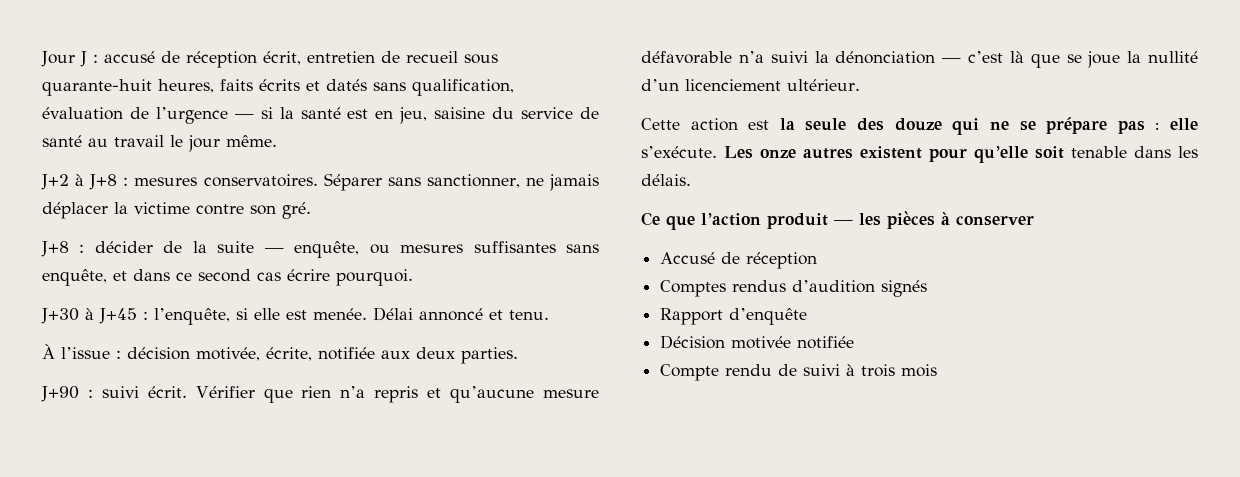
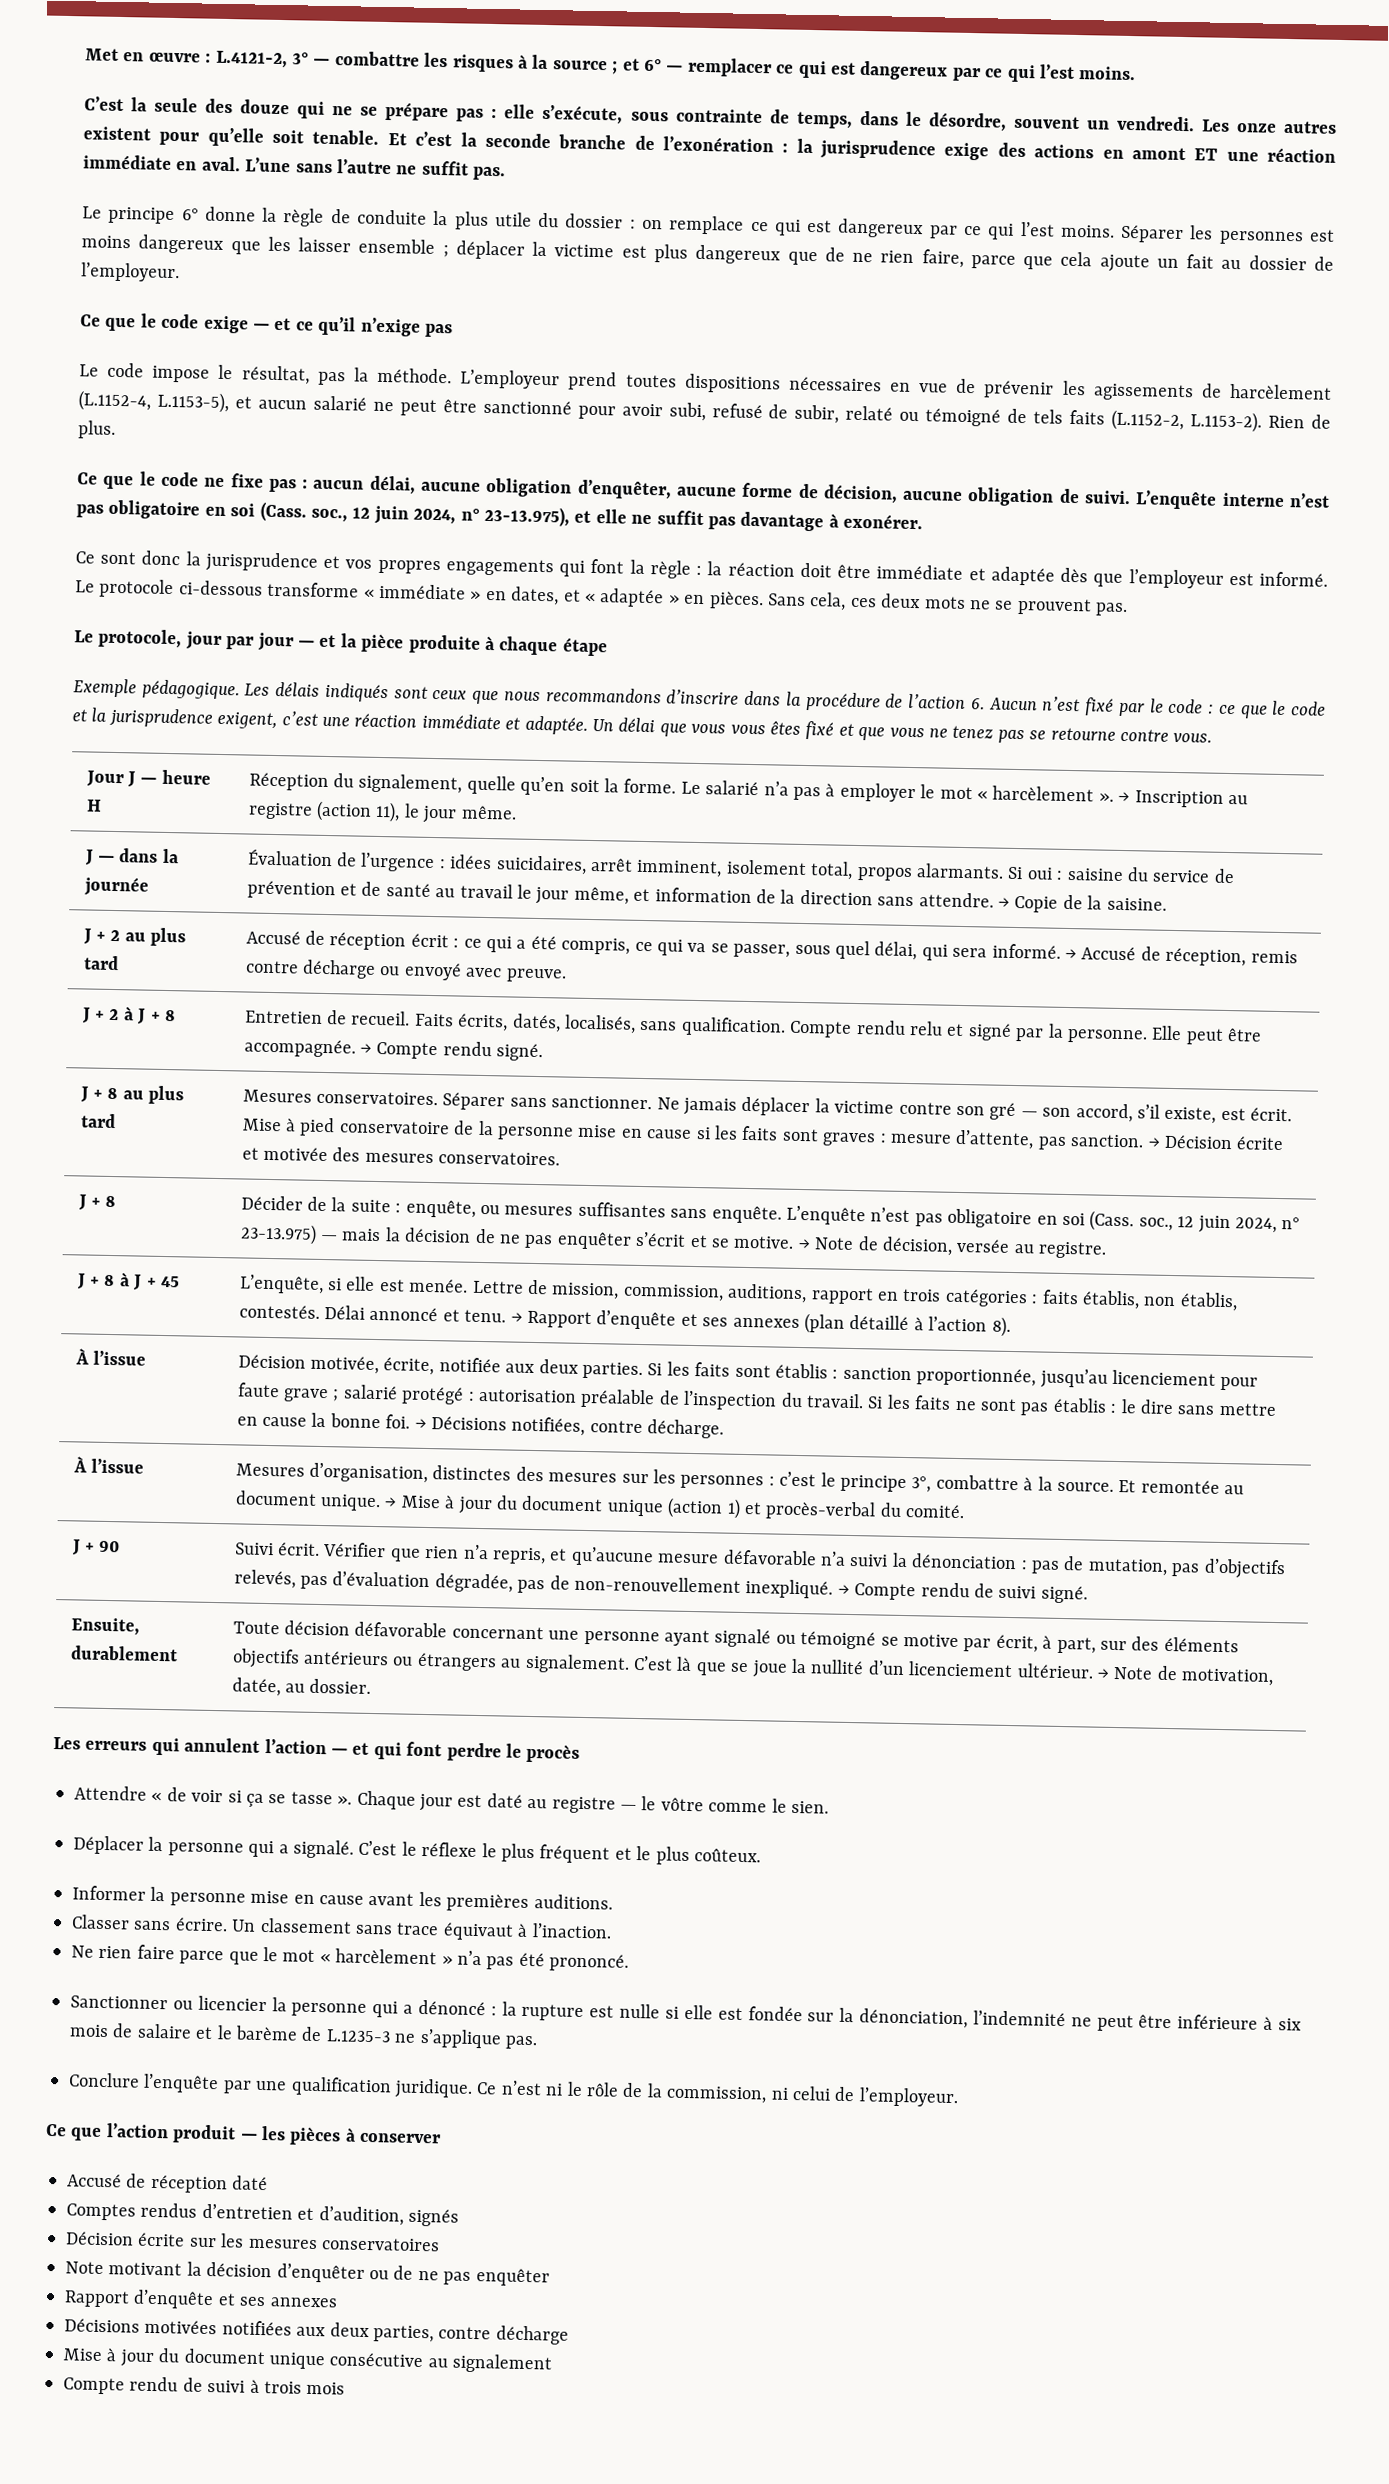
[41,51,498,68] [42,79,514,96] [42,107,599,124] [42,135,277,152] [41,173,600,191] [42,202,311,219] [41,241,599,258] [42,269,413,286] [41,307,549,325] [42,344,518,364] [41,386,599,403] [641,51,1198,68] [641,79,860,91] [641,118,770,131] Jour J : accusé de réception écrit, entretien de recueil sous quarante-huit heures, faits écrits et datés sans qualification, évaluation de l’urgence — si la santé est en jeu, saisine du service de santé au travail le jour même. // J+2 à J+8 : mesures conservatoires. Séparer sans sanctionner, ne jamais déplacer la victime contre son gré. // J+8 : décider de la suite — enquête, ou mesures suffisantes sans enquête, et dans ce second cas écrire pourquoi. // J+30 à J+45 : l’enquête, si elle est menée. Délai annoncé et tenu. // À l’issue : décision motivée, écrite, notifiée aux deux parties. // J+90 : suivi écrit. Vérifier que rien n’a repris et qu’aucune mesure défavorable n’a suivi la dénonciation — c’est là que se joue la nullité d’un licenciement ultérieur. // Cette action est -> [85,48,1137,83] [84,96,124,112] Met en œuvre : L.4121-2, 3° — combattre les risques à la source ; et 6° — remplacer ce qui est dangereux par ce qui l’est moins. // C’est
[641,146,717,158] s’exécute. -> [542,104,1195,132] s’exécute, sous contrainte de temps, dans le désordre, souvent un vendredi.
[1071,146,1198,158] [641,174,691,186] tenable dans les délais. -> [312,129,1336,163] [83,154,507,181] [82,206,1336,246] [81,234,1334,273] [81,262,180,283] [80,313,453,338] [79,362,1332,402] [78,390,1331,433] [78,420,116,439] [77,471,1331,510] [76,499,924,532] [75,550,1329,589] [75,578,1129,617] [74,628,608,657] [73,678,1326,719] [72,707,1213,744] [85,769,211,788] [86,799,102,812] [248,772,1248,808] [247,800,517,824] [83,848,179,866] [83,876,149,897] [247,848,1235,884] [246,880,1167,913] [82,927,187,947] [83,955,119,971] [245,930,1298,967] [245,959,567,983] [81,1006,176,1025] [244,1010,1263,1045] [243,1038,544,1062] [79,1085,185,1105] [80,1113,116,1129] [242,1089,1293,1124] [242,1117,1285,1151] [241,1146,561,1166] [77,1194,117,1211] [240,1195,1301,1234] [239,1223,1108,1259] [75,1272,180,1291] [238,1274,1238,1312] [238,1304,1011,1337] [74,1348,146,1366] [237,1354,1259,1391] [237,1382,1277,1416] [236,1412,725,1439] [72,1456,144,1474] [235,1462,1245,1495] [234,1490,966,1521] [70,1539,121,1556] [234,1542,1286,1580] [233,1569,1088,1604] [70,1617,140,1636] [70,1645,178,1662] [232,1620,1239,1654] [231,1648,1275,1686] [231,1677,372,1697] [53,1737,581,1763] [74,1785,829,1814] [73,1835,761,1866] [72,1885,613,1913] [71,1914,612,1941] [71,1944,630,1972] [70,1995,1302,2032] [69,2023,538,2050] [68,2072,959,2108] tenable. Et c’est la seconde branche de l’exonération : la jurisprudence exige des actions en amont ET une réaction immédiate en aval. L’une sans l’autre ne suffit pas. // Le principe 6° donne la règle de conduite la plus utile du dossier : on remplace ce qui est dangereux par ce qui l’est moins. Séparer les personnes est moins dangereux que les laisser ensemble ; déplacer la victime est plus dangereux que de ne rien faire, parce que cela ajoute un fait au dossier de l’employeur. // Ce que le code exige — et ce qu’il n’exige pas // Le code impose le résultat, pas la méthode. L’employeur prend toutes dispositions nécessaires en vue de prévenir les agissements de harcèlement (L.1152-4, L.1153-5), et aucun salarié ne peut être sanctionné pour avoir subi, refusé de subir, relaté ou témoigné de tels faits (L.1152-2, L.1153-2). Rien de plus. // Ce que le code ne fixe pas : aucun délai, aucune obligation d’enquêter, aucune forme de décision, aucune obligation de suivi. L’enquête interne n’est pas obligatoire en soi (Cass. soc., 12 juin 2024, n° 23-13.975), et elle ne suffit pas davantage à exonérer. // Ce sont donc la jurisprudence et vos propres engagements qui font la règle : la réaction doit être immédiate et adaptée dès que l’employeur est informé. Le protocole ci-dessous transforme « immédiate » en dates, et « adaptée » en pièces. Sans cela, ces deux mots ne se prouvent pas. // Le protocole, jour par jour — et la pièce produite à chaque étape // Exemple pédagogique. Les délais indiqués sont ceux que nous recommandons d’inscrire dans la procédure de l’action 6. Aucun n’est fixé par le code : ce que le code et la jurisprudence exigent, c’est une réaction immédiate et adaptée. Un délai que vous vous êtes fixé et que vous ne tenez pas se retourne contre vous. // Jour J — heure H | Réception du signalement, quelle qu’en soit la forme. Le salarié n’a pas à employer le mot « harcèlement ». → Inscription au registre (action 11), le jour même. // J — dans la journée | Évaluation de l’urgence : idées suicidaires, arrêt imminent, isolement total, propos alarmants. Si oui : saisine du service de prévention et de santé au travail le jour même, et information de la direction sans attendre. → Copie de la saisine. // J + 2 au plus tard | Accusé de réception écrit : ce qui a été compris, ce qui va se passer, sous quel délai, qui sera informé. → Accusé de réception, remis contre décharge ou envoyé avec preuve. // J + 2 à J + 8 | Entretien de recueil. Faits écrits, datés, localisés, sans qualification. Compte rendu relu et signé par la personne. Elle peut être accompagnée. → Compte rendu signé. // J + 8 au plus tard | Mesures conservatoires. Séparer sans sanctionner. Ne jamais déplacer la victime contre son gré — son accord, s’il existe, est écrit. Mise à pied conservatoire de la personne mise en cause si les faits sont graves : mesure d’attente, pas sanction. → Décision écrite et motivée des mesures conservatoires. // J + 8 | Décider de la suite : enquête, ou mesures suffisantes sans enquête. L’enquête n’est pas obligatoire en soi (Cass. soc., 12 juin 2024, n° 23-13.975) — mais la décision de ne pas enquêter s’écrit et se motive. → Note de décision, versée au registre. // J + 8 à J + 45 | L’enquête, si elle est menée. Lettre de mission, commission, auditions, rapport en trois catégories : faits établis, non établis, contestés. Délai annoncé et tenu. → Rapport d’enquête et ses annexes (plan détaillé à l’action 8). // À l’issue | Décision motivée, écrite, notifiée aux deux parties. Si les faits sont établis : sanction proportionnée, jusqu’au licenciement pour faute grave ; salarié protégé : autorisation préalable de l’inspection du travail. Si les faits ne sont pas établis : le dire sans mettre en cause la bonne foi. → Décisions notifiées, contre décharge. // À l’issue | Mesures d’organisation, distinctes des mesures sur les personnes : c’est le principe 3°, combattre à la source. Et remontée au document unique. → Mise à jour du document unique (action 1) et procès-verbal du comité. // J + 90 | Suivi écrit. Vérifier que rien n’a repris, et qu’aucune mesure défavorable n’a suivi la dénonciation : pas de mutation, pas d’objectifs relevés, pas d’évaluation dégradée, pas de non-renouvellement inexpliqué. → Compte rendu de suivi signé. // Ensuite, durablement | Toute décision défavorable concernant une personne ayant signalé ou témoigné se motive par écrit, à part, sur des éléments objectifs antérieurs ou étrangers au signalement. C’est là que se joue la nullité d’un licenciement ultérieur. → Note de motivation, datée, au dossier. // Les erreurs qui annulent l’action — et qui font perdre le procès // Attendre « de voir si ça se tasse ». Chaque jour est daté au registre — le vôtre comme le sien. // Déplacer la personne qui a signalé. C’est le réflexe le plus fréquent et le plus coûteux. // Informer la personne mise en cause avant les premières auditions. // Classer sans écrire. Un classement sans trace équivaut à l’inaction. // Ne rien faire parce que le mot « harcèlement » n’a pas été prononcé. // Sanctionner ou licencier la personne qui a dénoncé : la rupture est nulle si elle est fondée sur la dénonciation, l’indemnité ne peut être inférieure à six mois de salaire et le barème de L.1235-3 ne s’applique pas. // Conclure l’enquête par une qualification juridique. Ce n’est ni le rôle de la commission, ni celui de l’employeur.
(818, 260) none -> [232,2175,269,2191] daté
[792,280,928,297] [660,308,808,325] [660,335,855,349] d’audition signés // Rapport d’enquête // Décision motivée notifiée -> [201,2203,459,2227] [65,2231,440,2252] [65,2261,550,2287] [64,2289,338,2310] [64,2318,569,2345] [63,2348,553,2374] d’entretien et d’audition, signés // Décision écrite sur les mesures conservatoires // Note motivant la décision d’enquêter ou de ne pas enquêter // Rapport d’enquête et ses annexes // Décisions motivées notifiées aux deux parties, contre décharge // Mise à jour du document unique consécutive au signalement

